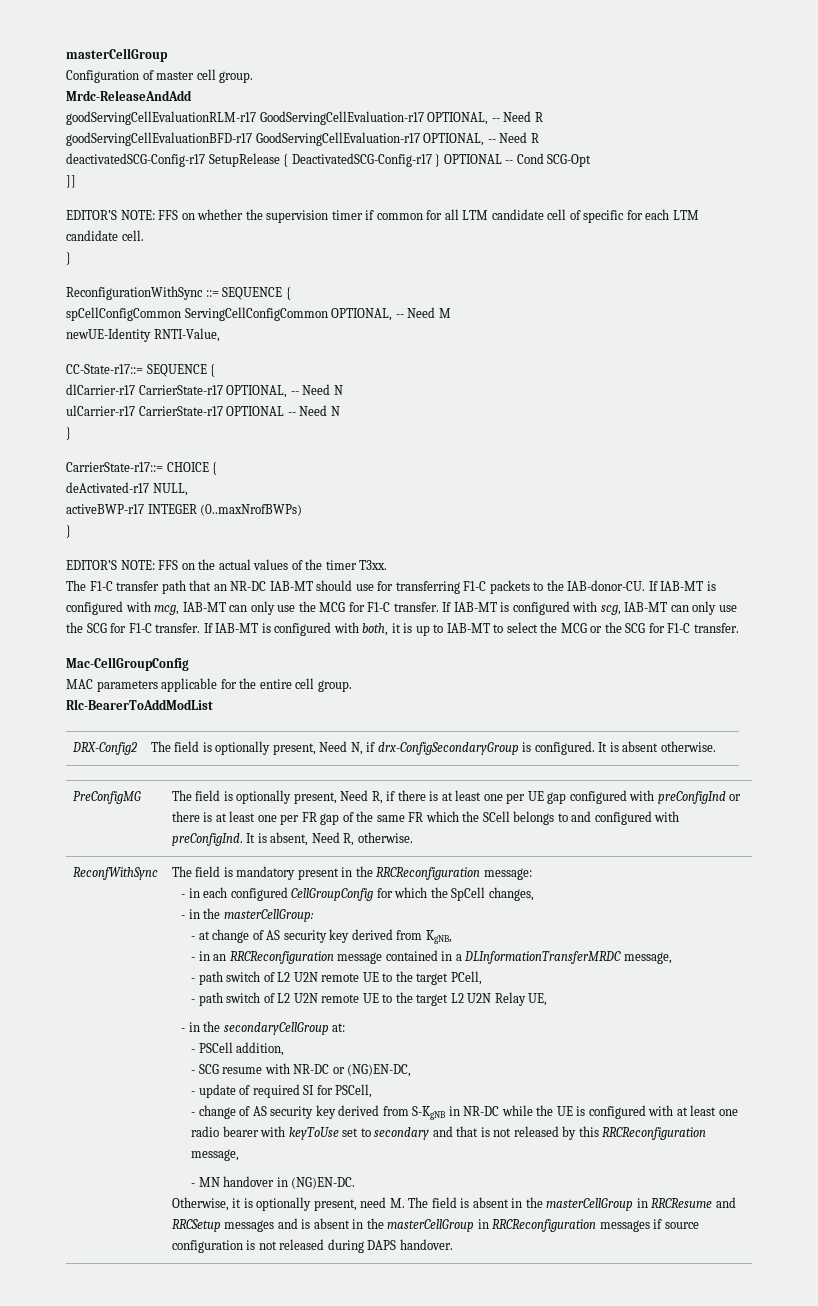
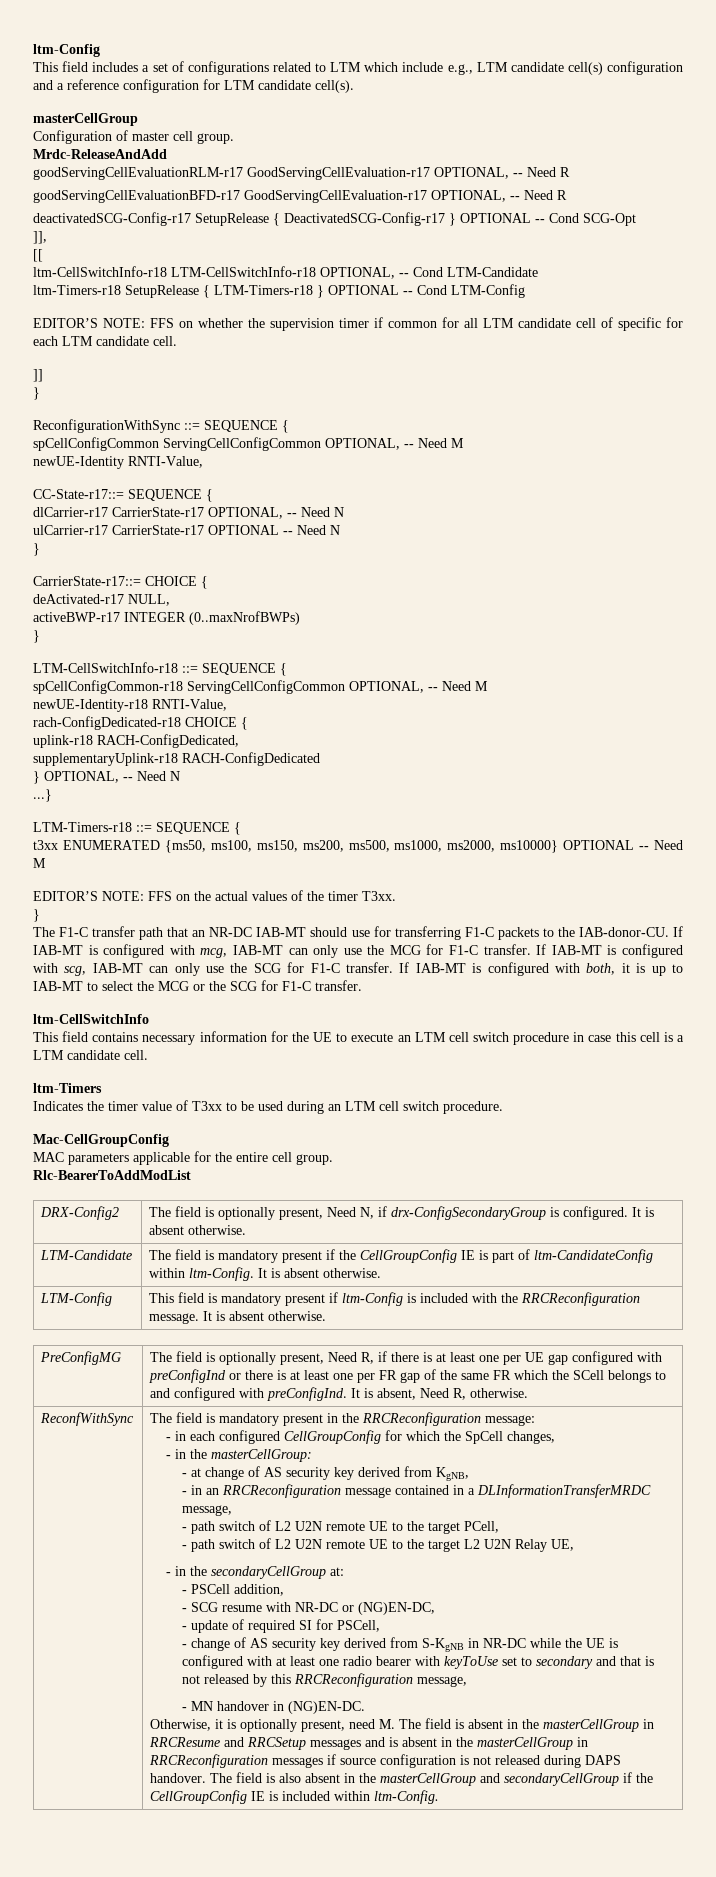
(66, 55) none -> [33,44,100,57] [33,61,683,75] [33,79,354,93] ltm-Config // This field includes a set of configurations related to LTM which include e.g., LTM candidate cell(s) configuration and a reference configuration for LTM candidate cell(s). //
[66,175,76,188] ]] -> [33,231,47,244] [33,249,43,262] [33,266,538,279] [33,284,525,298] ]], // [[ // ltm-CellSwitchInfo-r18 LTM-CellSwitchInfo-r18 OPTIONAL, -- Cond LTM-Candidate // ltm-Timers-r18 SetupRelease { LTM-Timers-r18 } OPTIONAL -- Cond LTM-Config
(144, 235) none -> [33,369,43,382] // ]]
(71, 531) none -> [33,662,287,676] [33,680,488,694] [33,699,227,712] [33,716,248,730] [33,734,239,748] [33,752,320,766] [33,771,180,784] [33,789,52,802] [33,822,241,835] [33,840,683,853] [33,858,46,868] // LTM-CellSwitchInfo-r18 ::= SEQUENCE { // spCellConfigCommon-r18 ServingCellConfigCommon OPTIONAL, -- Need M // newUE-Identity-r18 RNTI-Value, // rach-ConfigDedicated-r18 CHOICE { // uplink-r18 RACH-ConfigDedicated, // supplementaryUplink-r18 RACH-ConfigDedicated // } OPTIONAL, -- Need N // ...} // LTM-Timers-r18 ::= SEQUENCE { // t3xx ENUMERATED {ms50, ms100, ms150, ms200, ms500, ms1000, ms2000, ms10000} OPTIONAL -- Need M
(388, 565) none -> [33,909,40,922] // }
(739, 628) none -> [33,1014,149,1024] [33,1031,684,1045] [33,1050,148,1060] [33,1083,102,1093] [33,1100,503,1114] // ltm-CellSwitchInfo // This field contains necessary information for the UE to execute an LTM cell switch procedure in case this cell is a LTM candidate cell. // ltm-Timers // Indicates the timer value of T3xx to be used during an LTM cell switch procedure.
(716, 746) none -> [40,1250,133,1260] [149,1249,654,1263] [149,1267,382,1281] [40,1292,113,1306] [149,1292,641,1306] [149,1311,327,1324] // LTM-Candidate | The field is mandatory present if the CellGroupConfig IE is part of ltm-CandidateConfig within ltm-Config. It is absent otherwise. // LTM-Config | This field is mandatory present if ltm-Config is included with the RRCReconfiguration message. It is absent otherwise.
(453, 1244) none -> [210,1772,654,1786] [150,1790,440,1804] The field is also absent in the masterCellGroup and secondaryCellGroup if the CellGroupConfig IE is included within ltm-Config.

